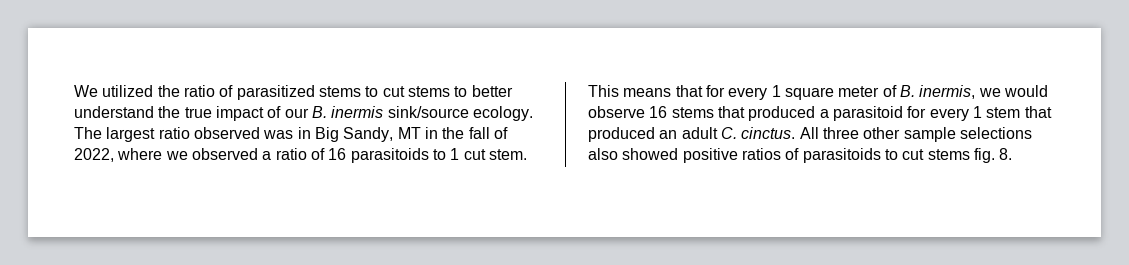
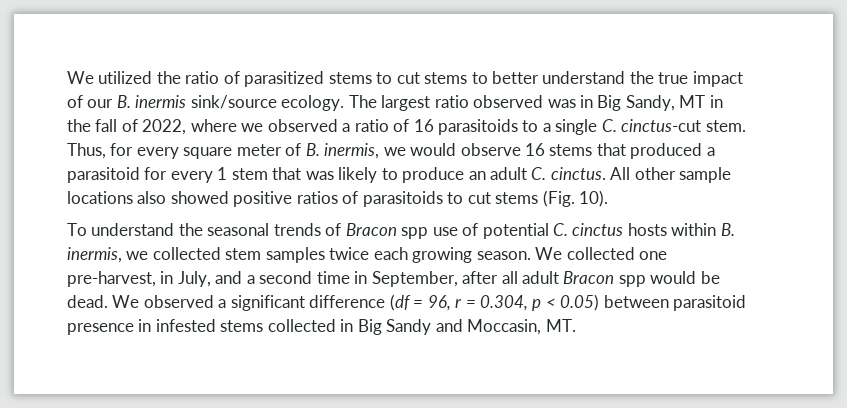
[450,148,527,160] [588,85,781,100] 1 cut stem. This means that for every 1 -> [542,119,746,135] [67,143,179,159] a single C. cinctus-cut stem. Thus, for every
[588,127,655,142] produced -> [305,167,465,183] was likely to produce
[822,127,859,139] three -> (631, 173) none
[959,127,1032,139] selections -> [67,191,133,204] locations
[973,148,1013,163] fig. 8. -> [542,190,609,207] [67,223,735,239] [67,247,668,263] [67,271,720,287] [67,294,747,311] [67,319,576,335] (Fig. 10). // To understand the seasonal trends of Bracon spp use of potential C. cinctus hosts within B. inermis, we collected stem samples twice each growing season. We collected one pre-harvest, in July, and a second time in September, after all adult Bracon spp would be dead. We observed a significant difference (df = 96, r = 0.304, p < 0.05) between parasitoid presence in infested stems collected in Big Sandy and Moccasin, MT.

